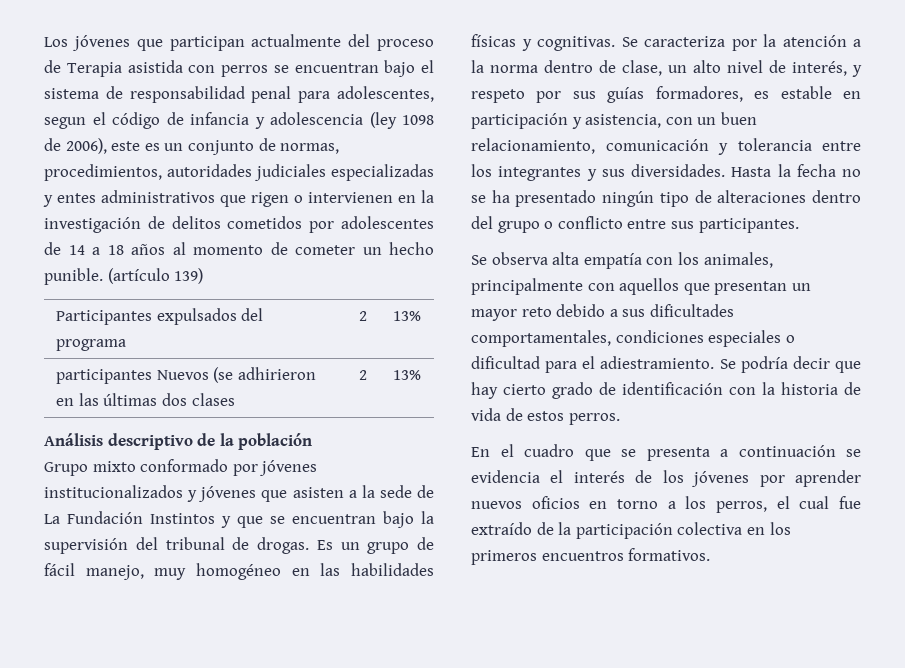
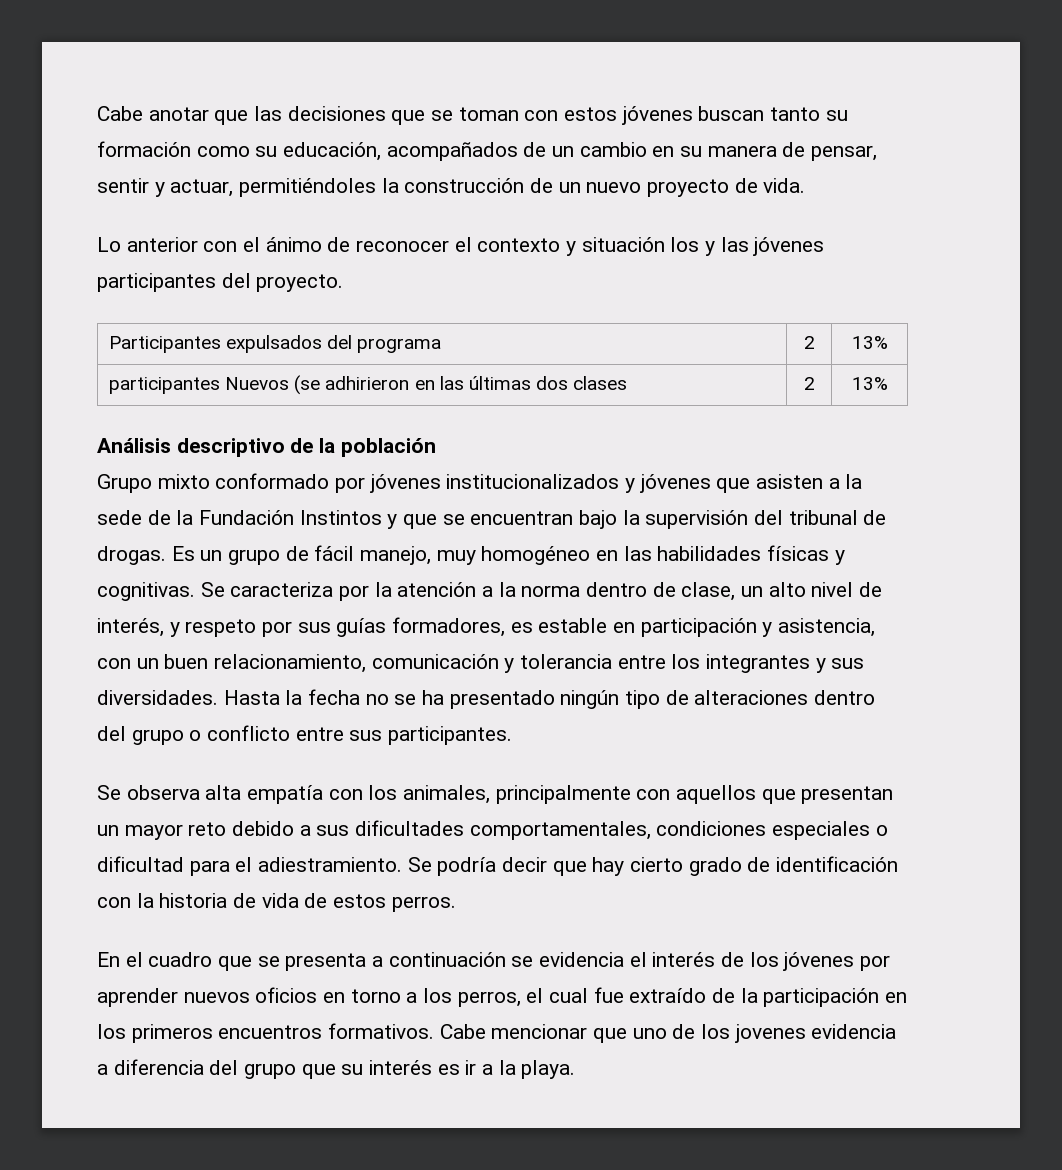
[44,34,434,51] [44,60,434,77] [44,86,435,103] [44,112,434,129] [44,138,340,155] [44,164,434,181] [43,190,434,207] [44,216,434,233] [44,242,434,255] [44,268,204,285] Los jóvenes que participan actualmente del proceso de Terapia asistida con perros se encuentran bajo el sistema de responsabilidad penal para adolescentes, segun el código de infancia y adolescencia (ley 1098 de 2006), este es un conjunto de normas, procedimientos, autoridades judiciales especializadas y entes administrativos que rigen o intervienen en la investigación de delitos cometidos por adolescentes de 14 a 18 años al momento de cometer un hecho punible. (artículo 139) -> [97,106,848,125] [97,141,878,161] [97,178,806,197] [97,237,825,256] [97,273,344,292] Cabe anotar que las decisiones que se toman con estos jóvenes buscan tanto su formación como su educación, acompañados de un cambio en su manera de pensar, sentir y actuar, permitiéndoles la construcción de un nuevo proyecto de vida. // Lo anterior con el ánimo de reconocer el contexto y situación los y las jóvenes participantes del proyecto.
[44,514,60,524] La -> [176,510,194,525] la
[677,522,743,535] colectiva -> (880, 997) none
(711, 554) none -> [439,1024,897,1043] [97,1059,576,1079] Cabe mencionar que uno de los jovenes evidencia a diferencia del grupo que su interés es ir a la playa.

